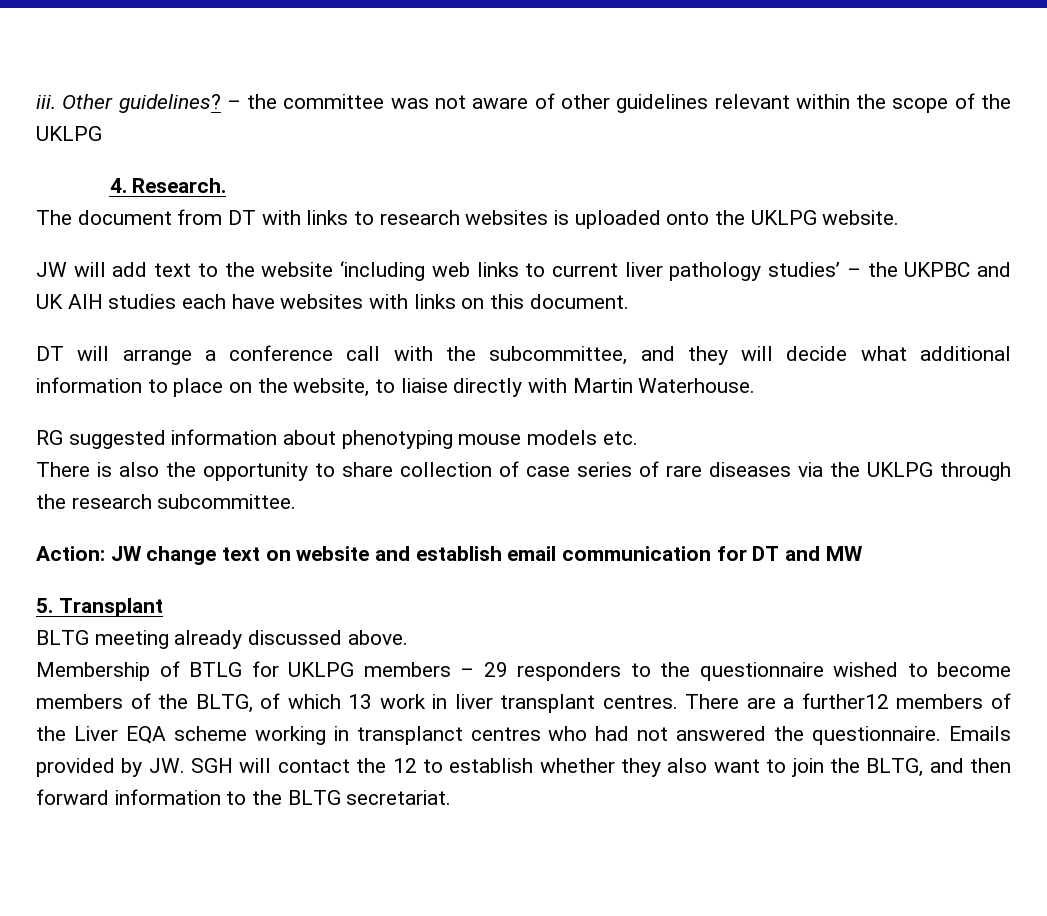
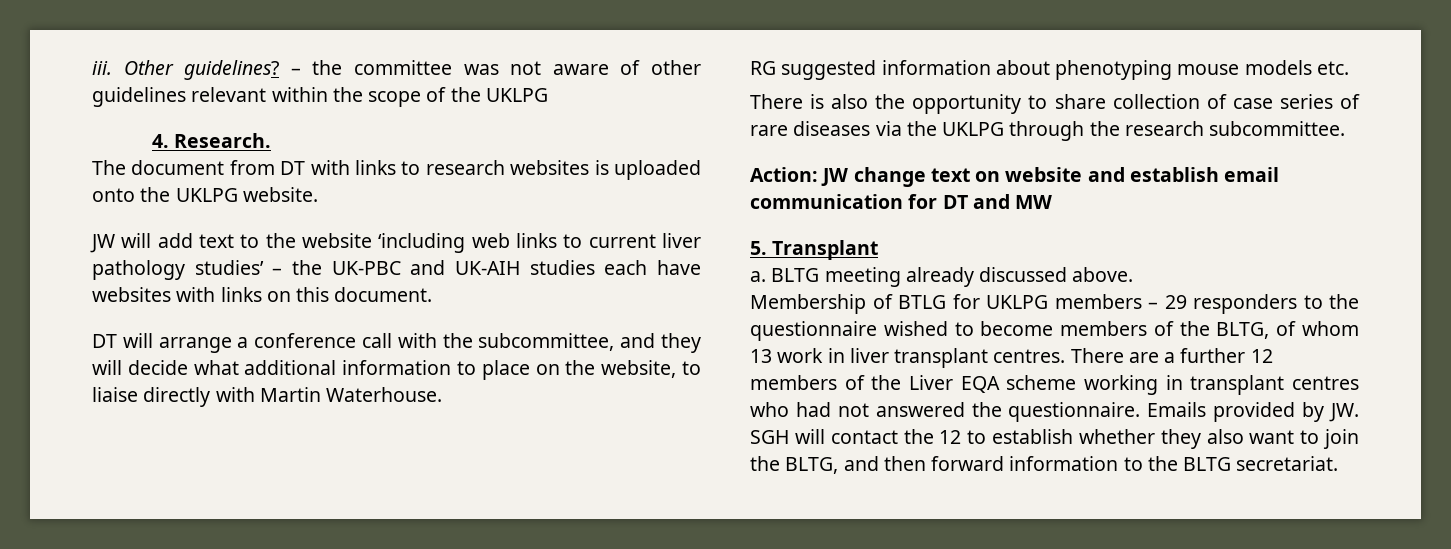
[904,262,1011,277] [36,294,103,309] UKPBC and UK AIH -> [331,260,520,275] UK-PBC and UK-AIH
(163, 607) none -> [750,271,766,282] a.
[287,694,341,709] which -> [1302,321,1359,336] whom
[801,693,889,709] further12 -> [1180,348,1273,363] further 12
[356,726,463,745] transplanct -> [1190,375,1285,395] transplant

